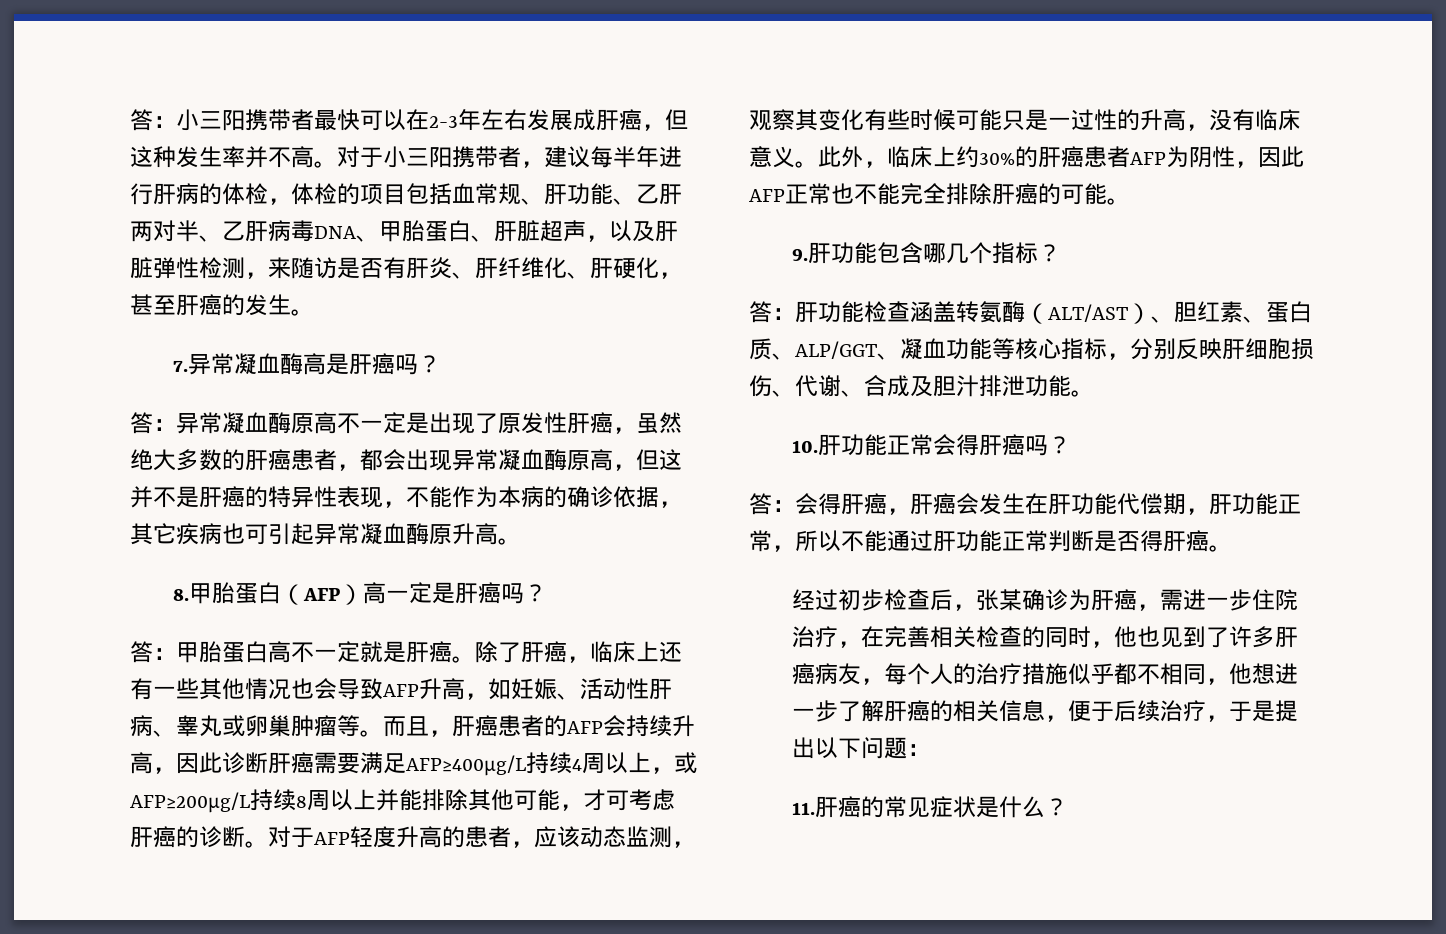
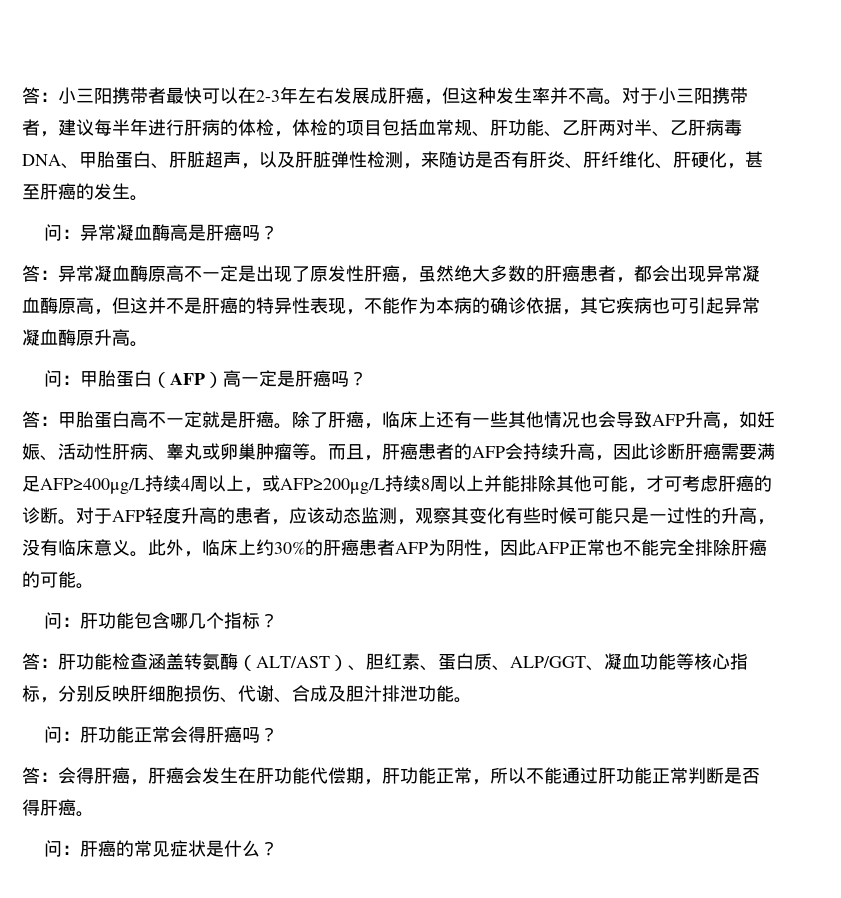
[173,360,189,372] 7. -> [43,224,80,241] 问：
[173,588,190,601] 8. -> [43,370,80,387] 问：
[792,248,809,261] 9. -> [43,612,80,629] 问：
[792,440,819,453] 10. -> [43,726,80,743] 问：
[792,589,1299,611] [792,626,1299,648] [792,663,1299,685] [792,700,1299,722] [792,737,931,759] [792,802,816,815] 经过初步检查后，张某确诊为肝癌，需进一步住院治疗，在完善相关检查的同时，他也见到了许多肝癌病友，每个人的治疗措施似乎都不相同，他想进一步了解肝癌的相关信息，便于后续治疗，于是提出以下问题： // 11. -> [43,840,80,857] 问：

